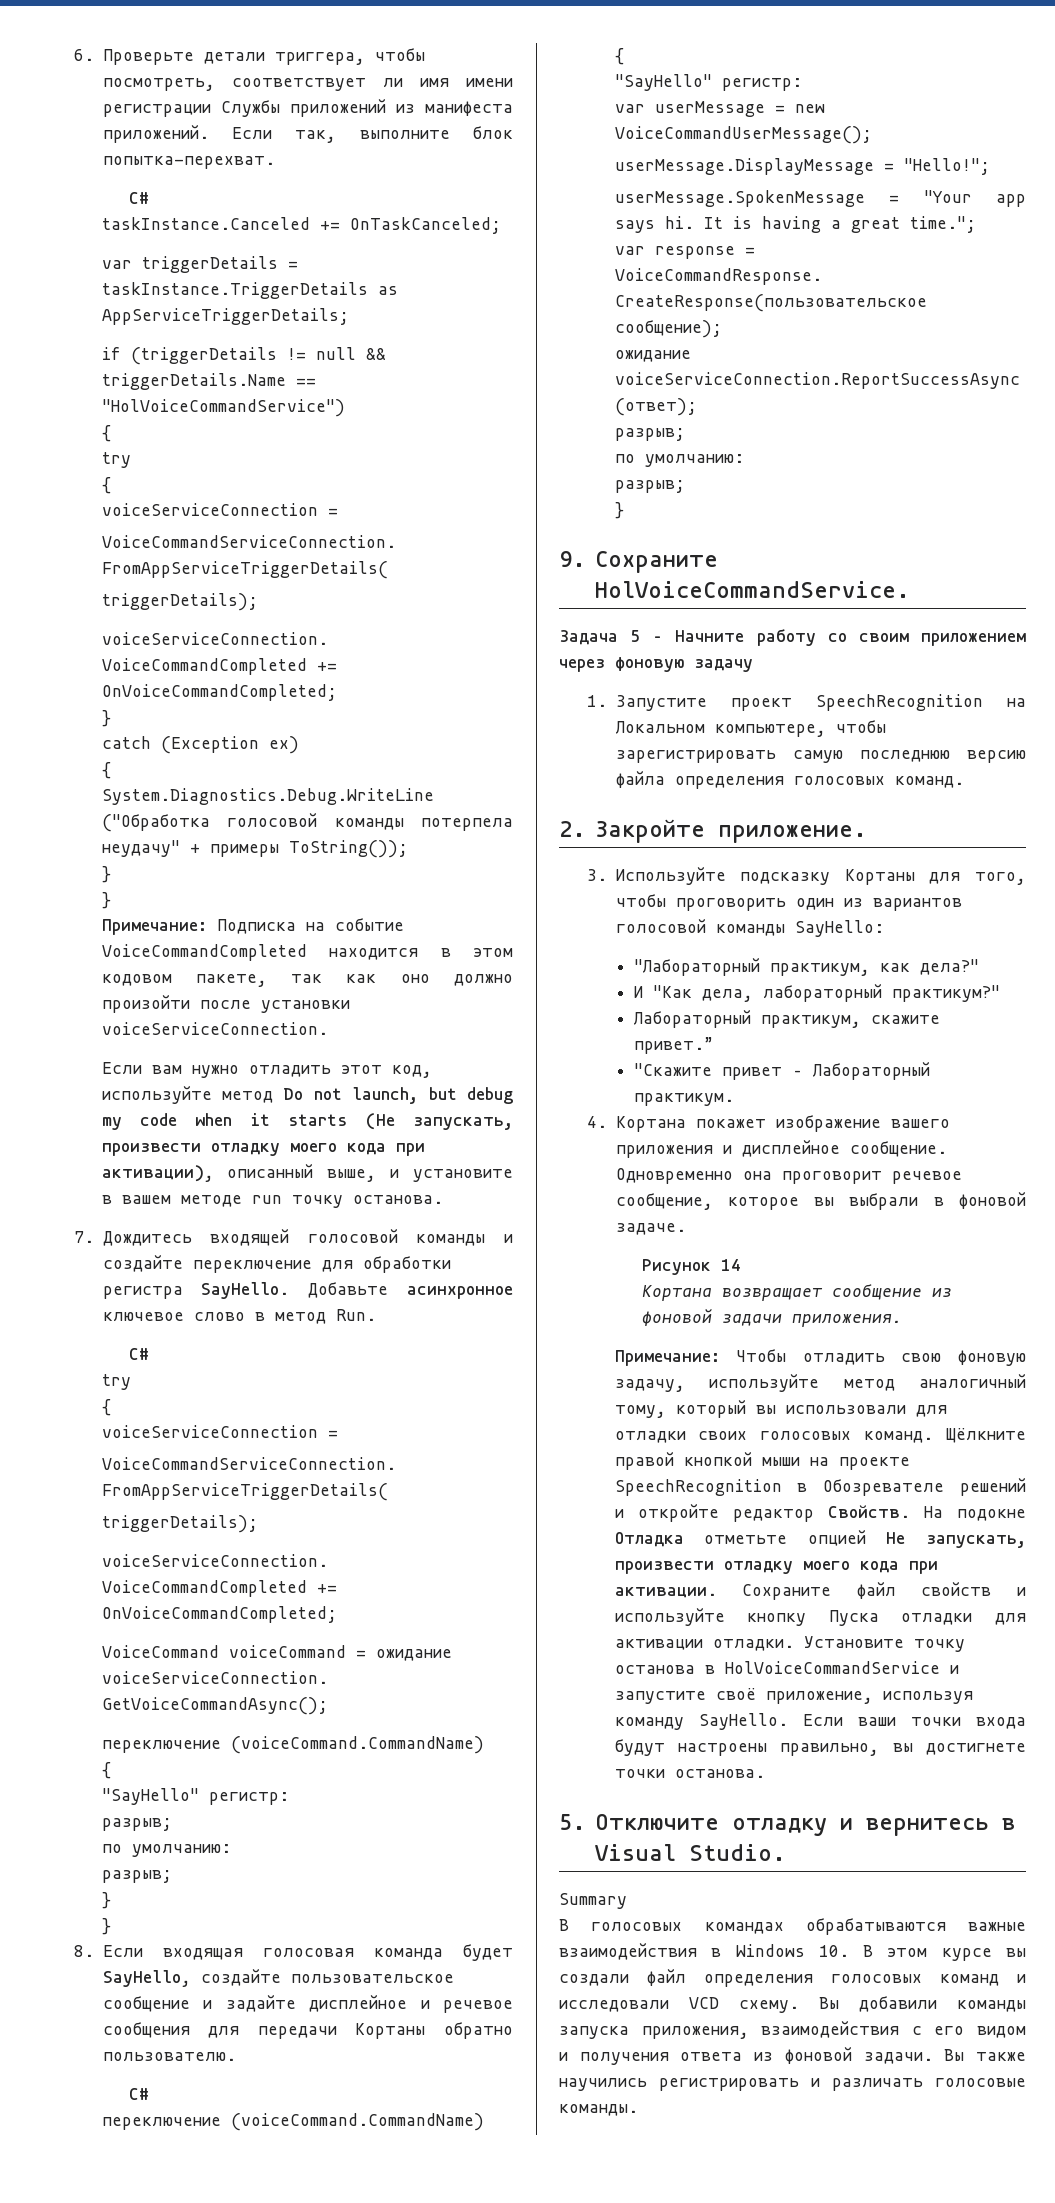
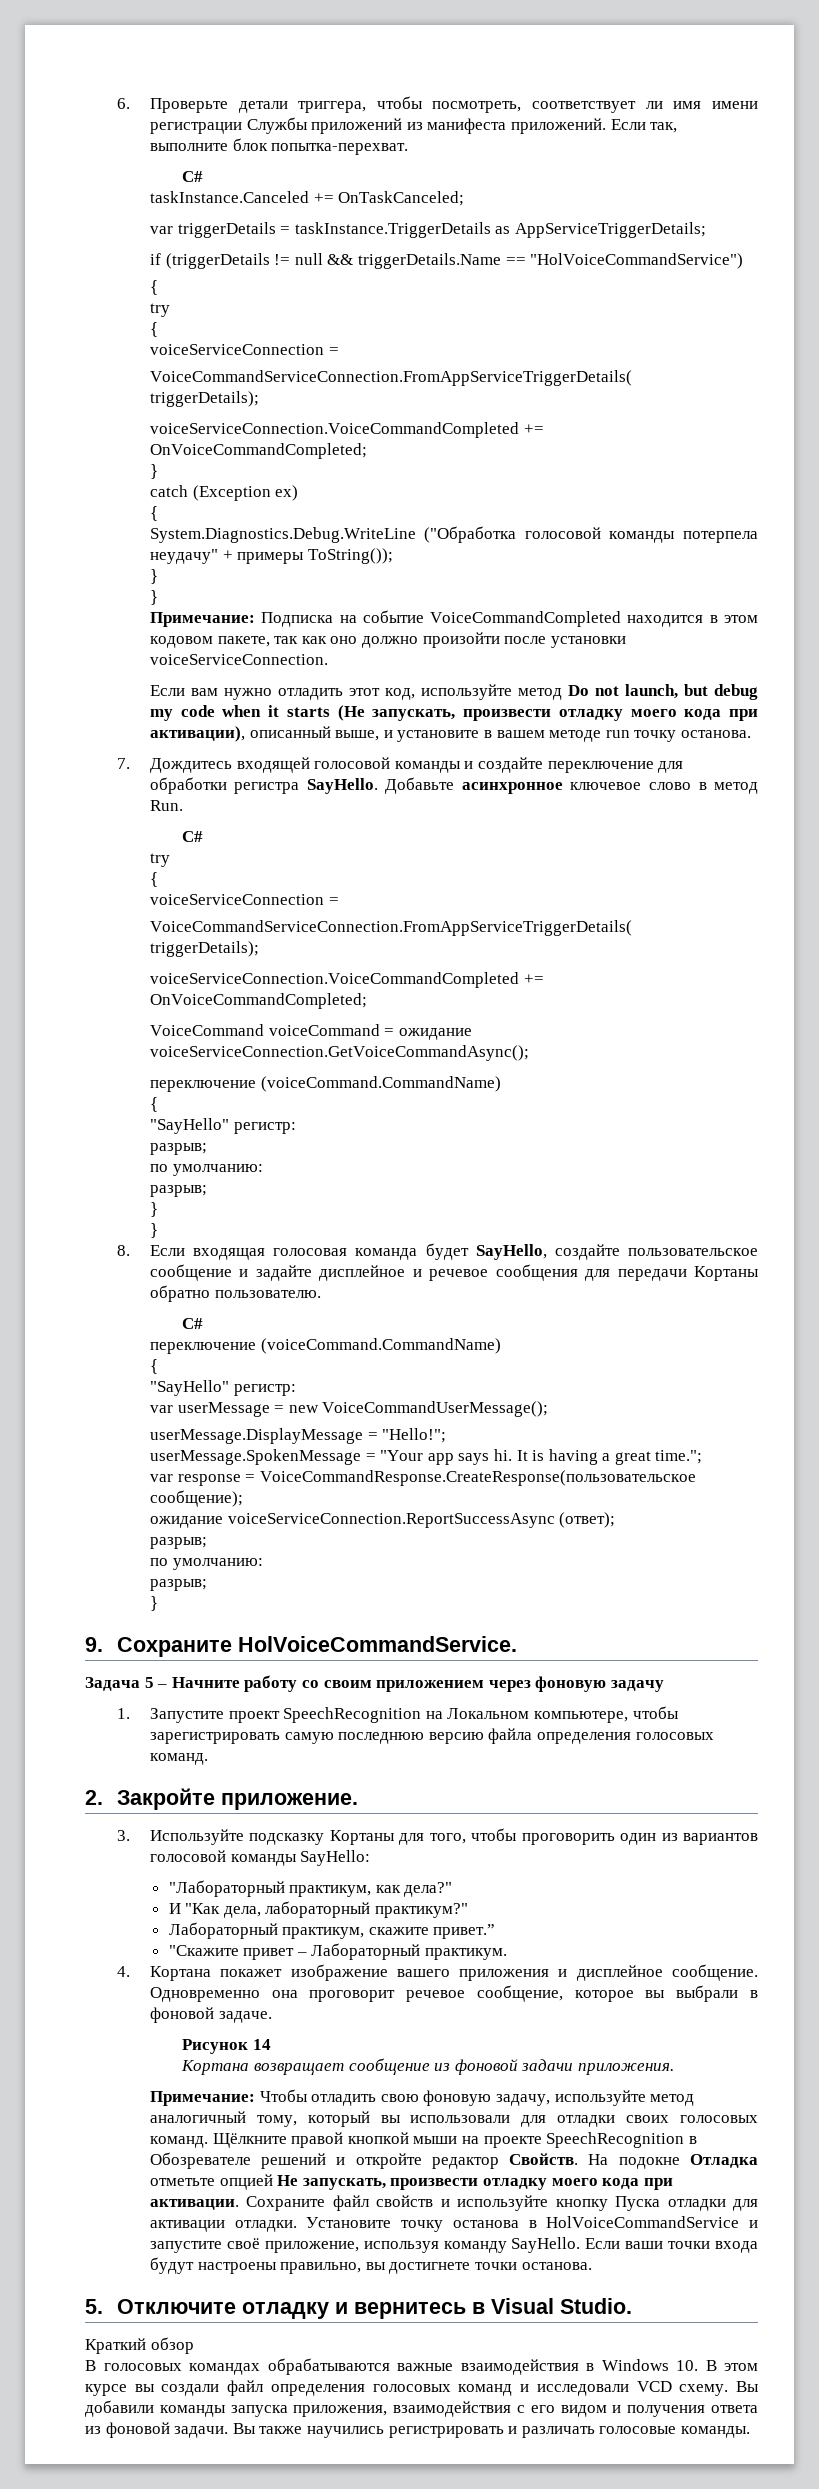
[559,1893,627,1909] Summary -> [85,2337,194,2354] Краткий обзор

